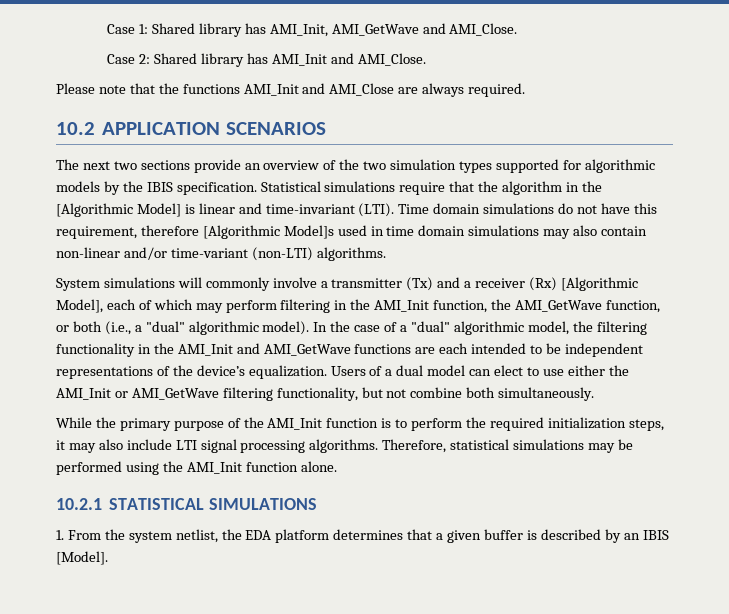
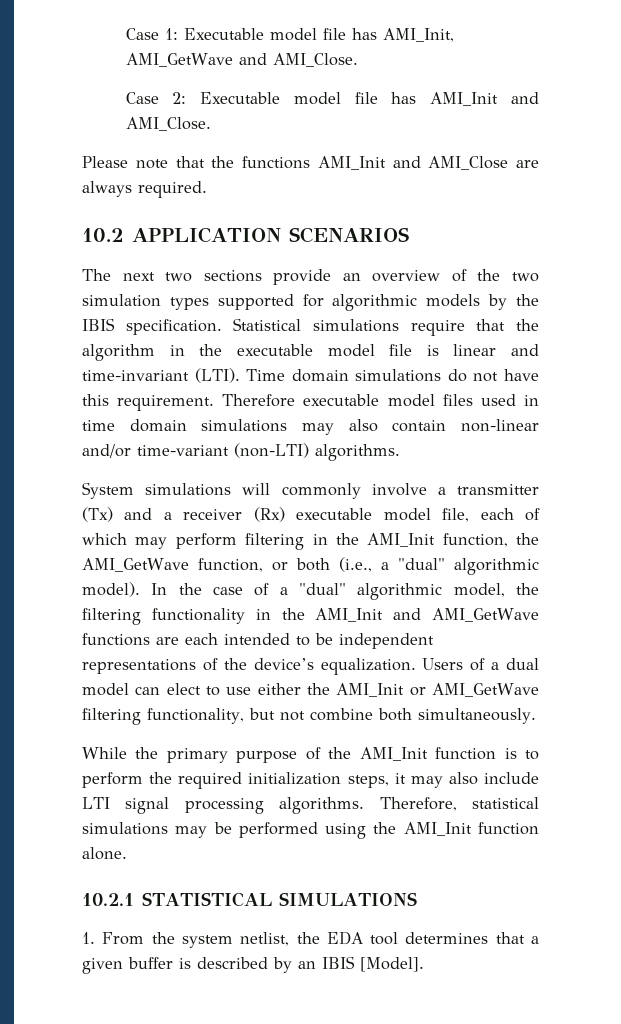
[151,23,242,37] Shared library -> [183,28,346,41] Executable model file
[153,53,244,67] Shared library -> [200,92,378,105] Executable model file
[56,203,181,217] [Algorithmic Model] -> [236,344,413,357] executable model file
[56,225,334,239] requirement, therefore [Algorithmic Model]s -> [117,394,473,411] requirement. Therefore executable model files
[560,277,638,291] [56,299,103,313] [Algorithmic Model], -> [296,508,470,522] executable model file,
[275,529,330,543] platform -> [370,932,399,945] tool

